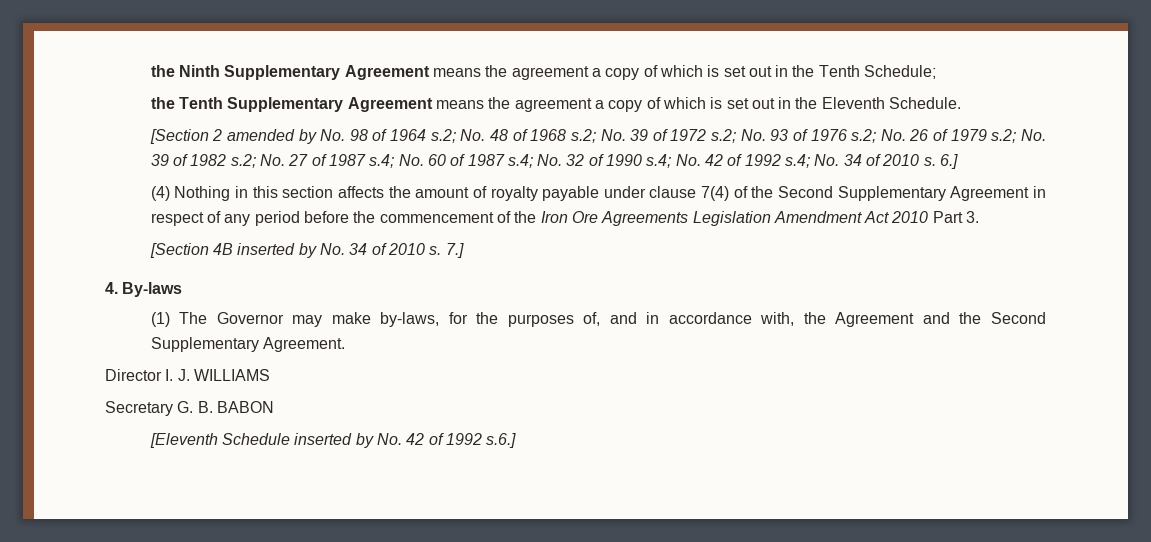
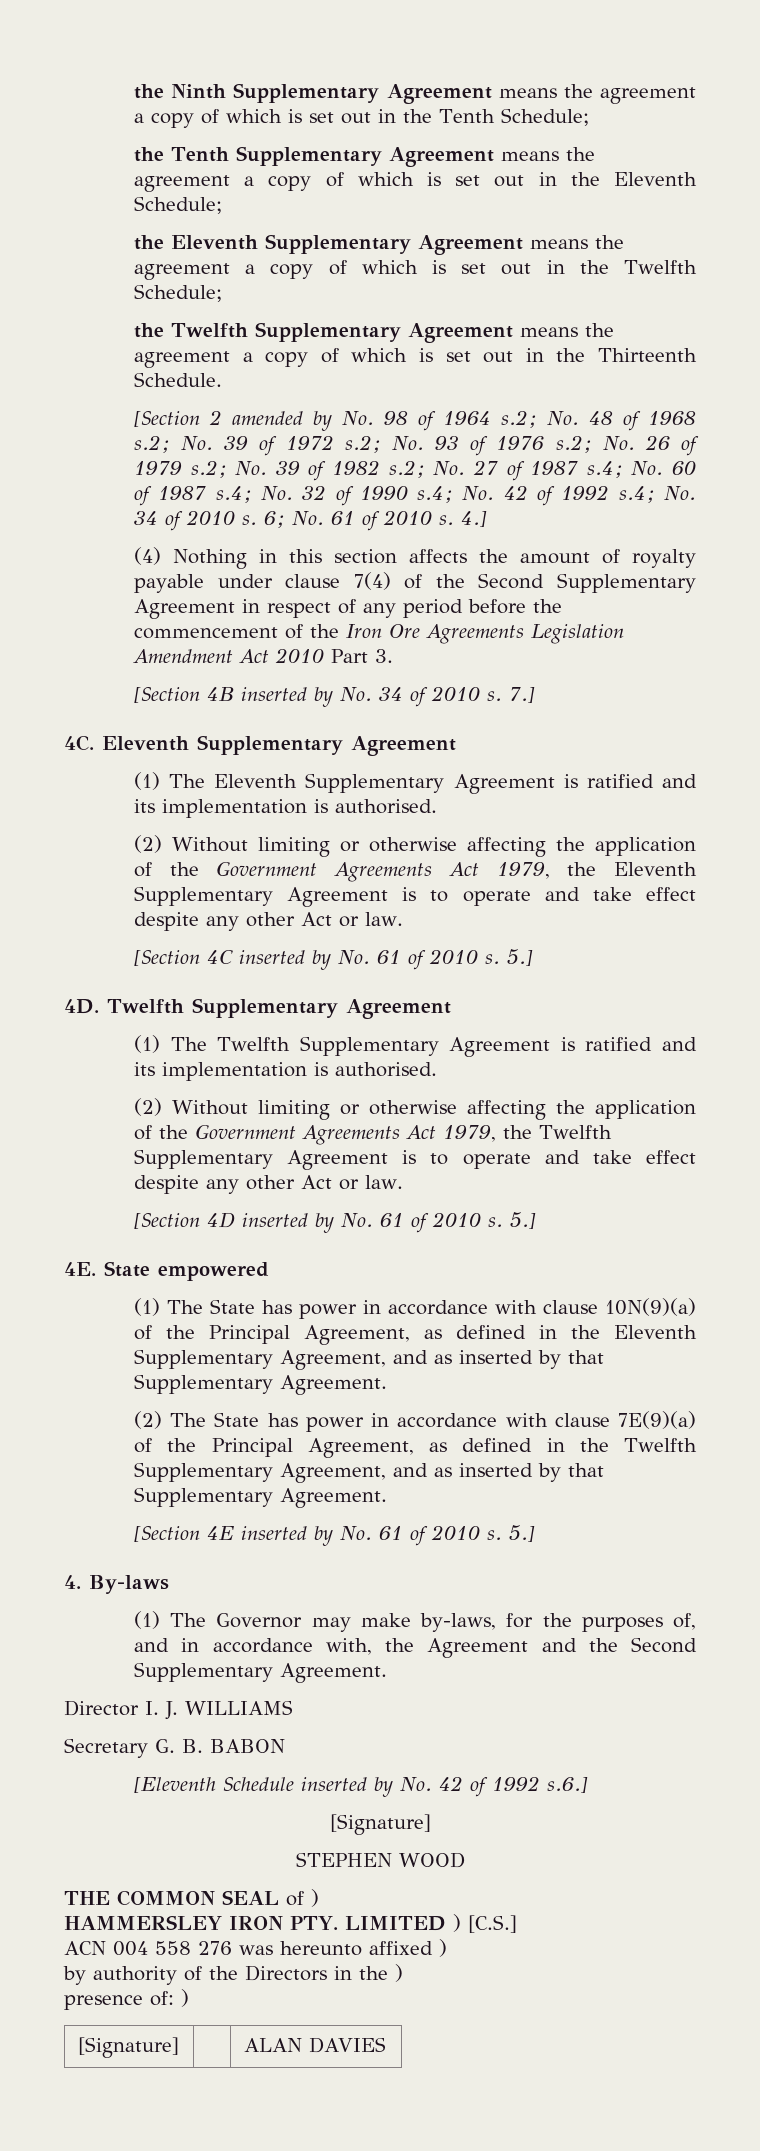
(885, 103) none -> [133,196,222,214] [133,234,624,255] [133,260,698,280] [133,284,222,302] [133,322,614,343] [133,348,697,368] Schedule; // the Eleventh Supplementary Agreement means the agreement a copy of which is set out in the Twelfth Schedule; // the Twelfth Supplementary Agreement means the agreement a copy of which is set out in the Thirteenth
[939,154,958,169] 6.] -> [263,510,487,531] 6; No. 61 of 2010 s. 4.]
(464, 250) none -> [64,735,456,756] [133,772,697,794] [133,799,437,818] [133,835,696,857] [133,861,697,882] [133,886,696,907] [133,912,403,931] [133,949,533,970] [64,998,451,1019] [133,1035,697,1057] [133,1062,437,1081] [133,1098,696,1120] [133,1124,612,1145] [133,1149,696,1170] [133,1175,403,1194] [133,1212,536,1233] [64,1261,269,1281] [133,1298,697,1319] [133,1325,698,1345] [133,1349,604,1370] [133,1374,387,1395] [133,1411,696,1432] [133,1438,698,1458] [133,1462,604,1483] [133,1487,387,1508] [133,1525,535,1546] // 4C. Eleventh Supplementary Agreement // (1) The Eleventh Supplementary Agreement is ratified and its implementation is authorised. // (2) Without limiting or otherwise affecting the application of the Government Agreements Act 1979, the Eleventh Supplementary Agreement is to operate and take effect despite any other Act or law. // [Section 4C inserted by No. 61 of 2010 s. 5.] // 4D. Twelfth Supplementary Agreement // (1) The Twelfth Supplementary Agreement is ratified and its implementation is authorised. // (2) Without limiting or otherwise affecting the application of the Government Agreements Act 1979, the Twelfth Supplementary Agreement is to operate and take effect despite any other Act or law. // [Section 4D inserted by No. 61 of 2010 s. 5.] // 4E. State empowered // (1) The State has power in accordance with clause 10N(9)(a) of the Principal Agreement, as defined in the Eleventh Supplementary Agreement, and as inserted by that Supplementary Agreement. // (2) The State has power in accordance with clause 7E(9)(a) of the Principal Agreement, as defined in the Twelfth Supplementary Agreement, and as inserted by that Supplementary Agreement. // [Section 4E inserted by No. 61 of 2010 s. 5.]
(517, 440) none -> [329,1814,431,1835] [295,1852,465,1868] [64,1889,319,1907] [64,1914,517,1933] [64,1939,447,1957] [63,1964,403,1985] [64,1989,189,2010] [77,2037,179,2058] [243,2037,387,2053] // [Signature] // STEPHEN WOOD // THE COMMON SEAL of ) // HAMMERSLEY IRON PTY. LIMITED ) [C.S.] // ACN 004 558 276 was hereunto affixed ) // by authority of the Directors in the ) // presence of: ) // [Signature] | | ALAN DAVIES

